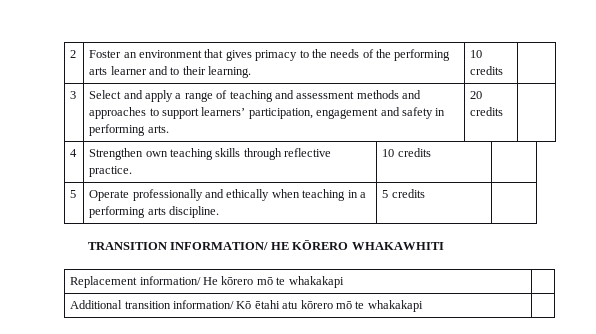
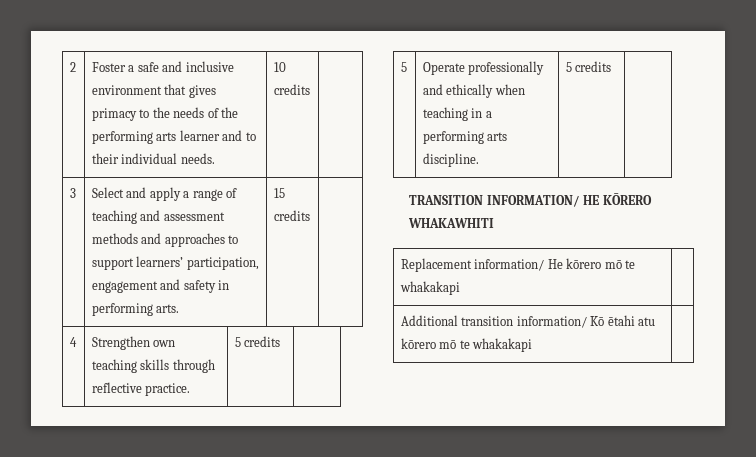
[123,52,137,58] an -> [128,61,234,72] a safe and inclusive
[208,66,252,78] learning. -> [121,153,215,164] individual needs.
[470,91,483,99] 20 -> [273,188,285,198] 15
[382,149,395,157] 10 -> [234,337,241,347] 5

